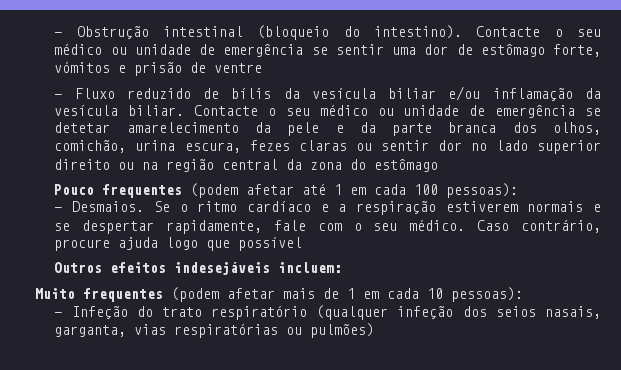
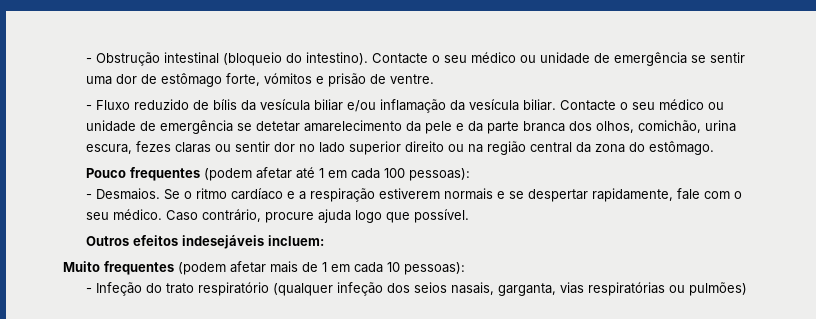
[214,63,263,73] ventre -> [390,74,435,84] ventre.
[374,158,439,172] estômago -> [649,141,715,155] estômago.
[238,237,303,251] possível -> [414,209,470,223] possível.

